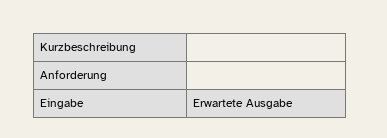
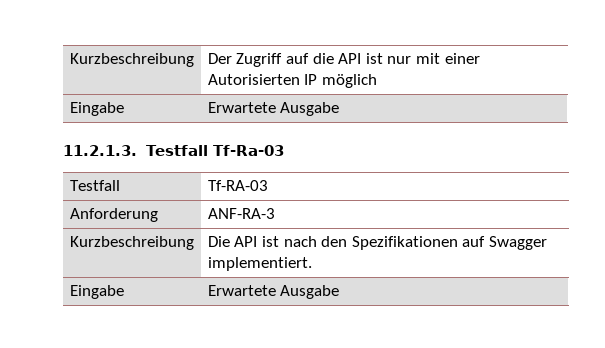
[40,42,137,53] [40,70,108,81] Kurzbeschreibung | // Anforderung | -> [69,53,194,67] [207,53,480,67] [207,74,378,88] [69,102,124,116] [207,102,340,116] [63,145,285,156] [69,180,120,191] [207,180,268,191] [69,208,158,222] [207,208,275,219] [69,236,194,250] [207,236,548,250] [207,257,312,271] Kurzbeschreibung | Der Zugriff auf die API ist nur mit einer Autorisierten IP möglich // Eingabe | Erwartete Ausgabe // 11.2.1.3. Testfall Tf-Ra-03 // Testfall | Tf-RA-03 // Anforderung | ANF-RA-3 // Kurzbeschreibung | Die API ist nach den Spezifikationen auf Swagger implementiert.

